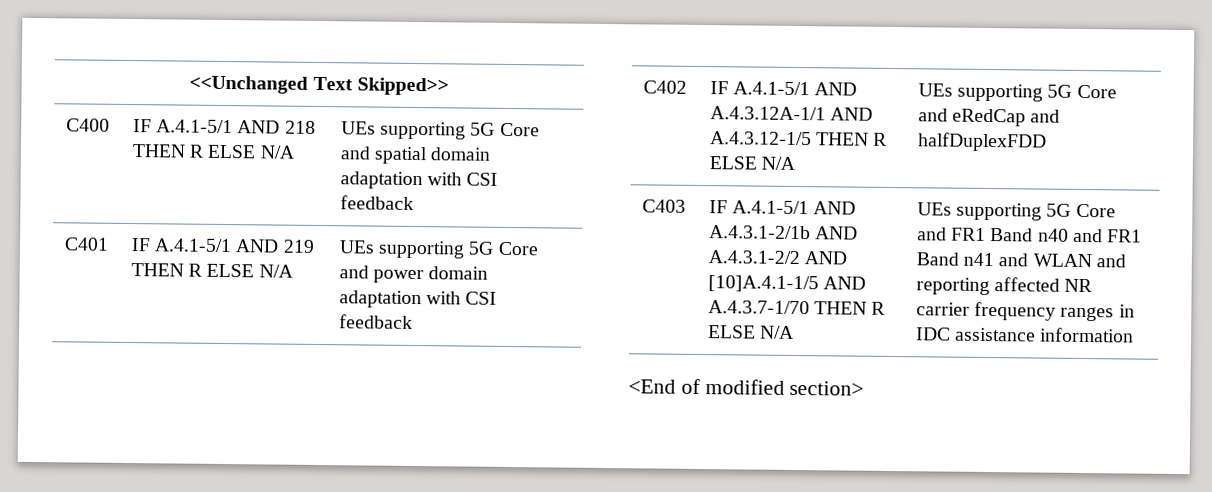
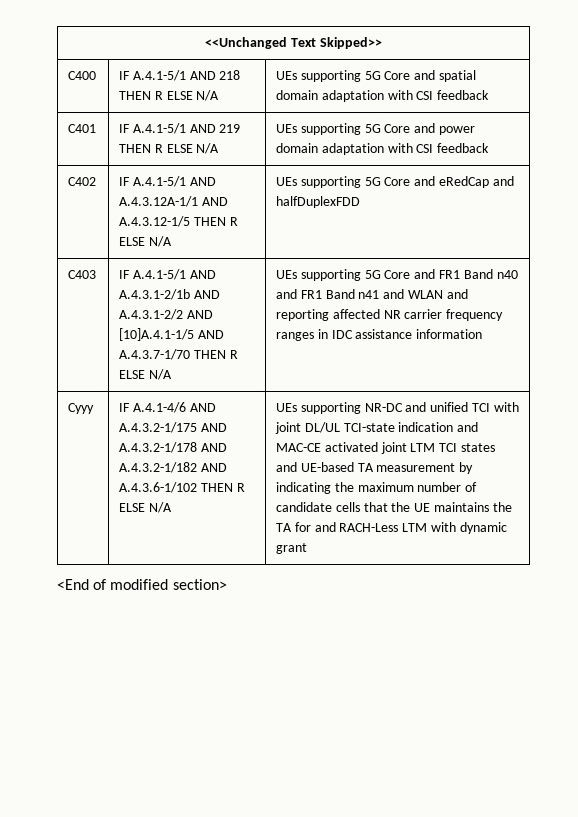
(1135, 335) none -> [68,403,95,414] [119,402,216,413] [119,422,227,433] [119,442,227,453] [119,462,227,473] [119,482,245,493] [119,502,172,513] [276,402,519,414] [275,422,479,434] [276,442,495,454] [276,462,474,474] [276,482,478,494] [276,502,512,512] [276,522,507,534] [276,543,308,554] // Cyyy | IF A.4.1-4/6 AND A.4.3.2-1/175 AND A.4.3.2-1/178 AND A.4.3.2-1/182 AND A.4.3.6-1/102 THEN R ELSE N/A | UEs supporting NR-DC and unified TCI with joint DL/UL TCI-state indication and MAC-CE activated joint LTM TCI states and UE-based TA measurement by indicating the maximum number of candidate cells that the UE maintains the TA for and RACH-Less LTM with dynamic grant

